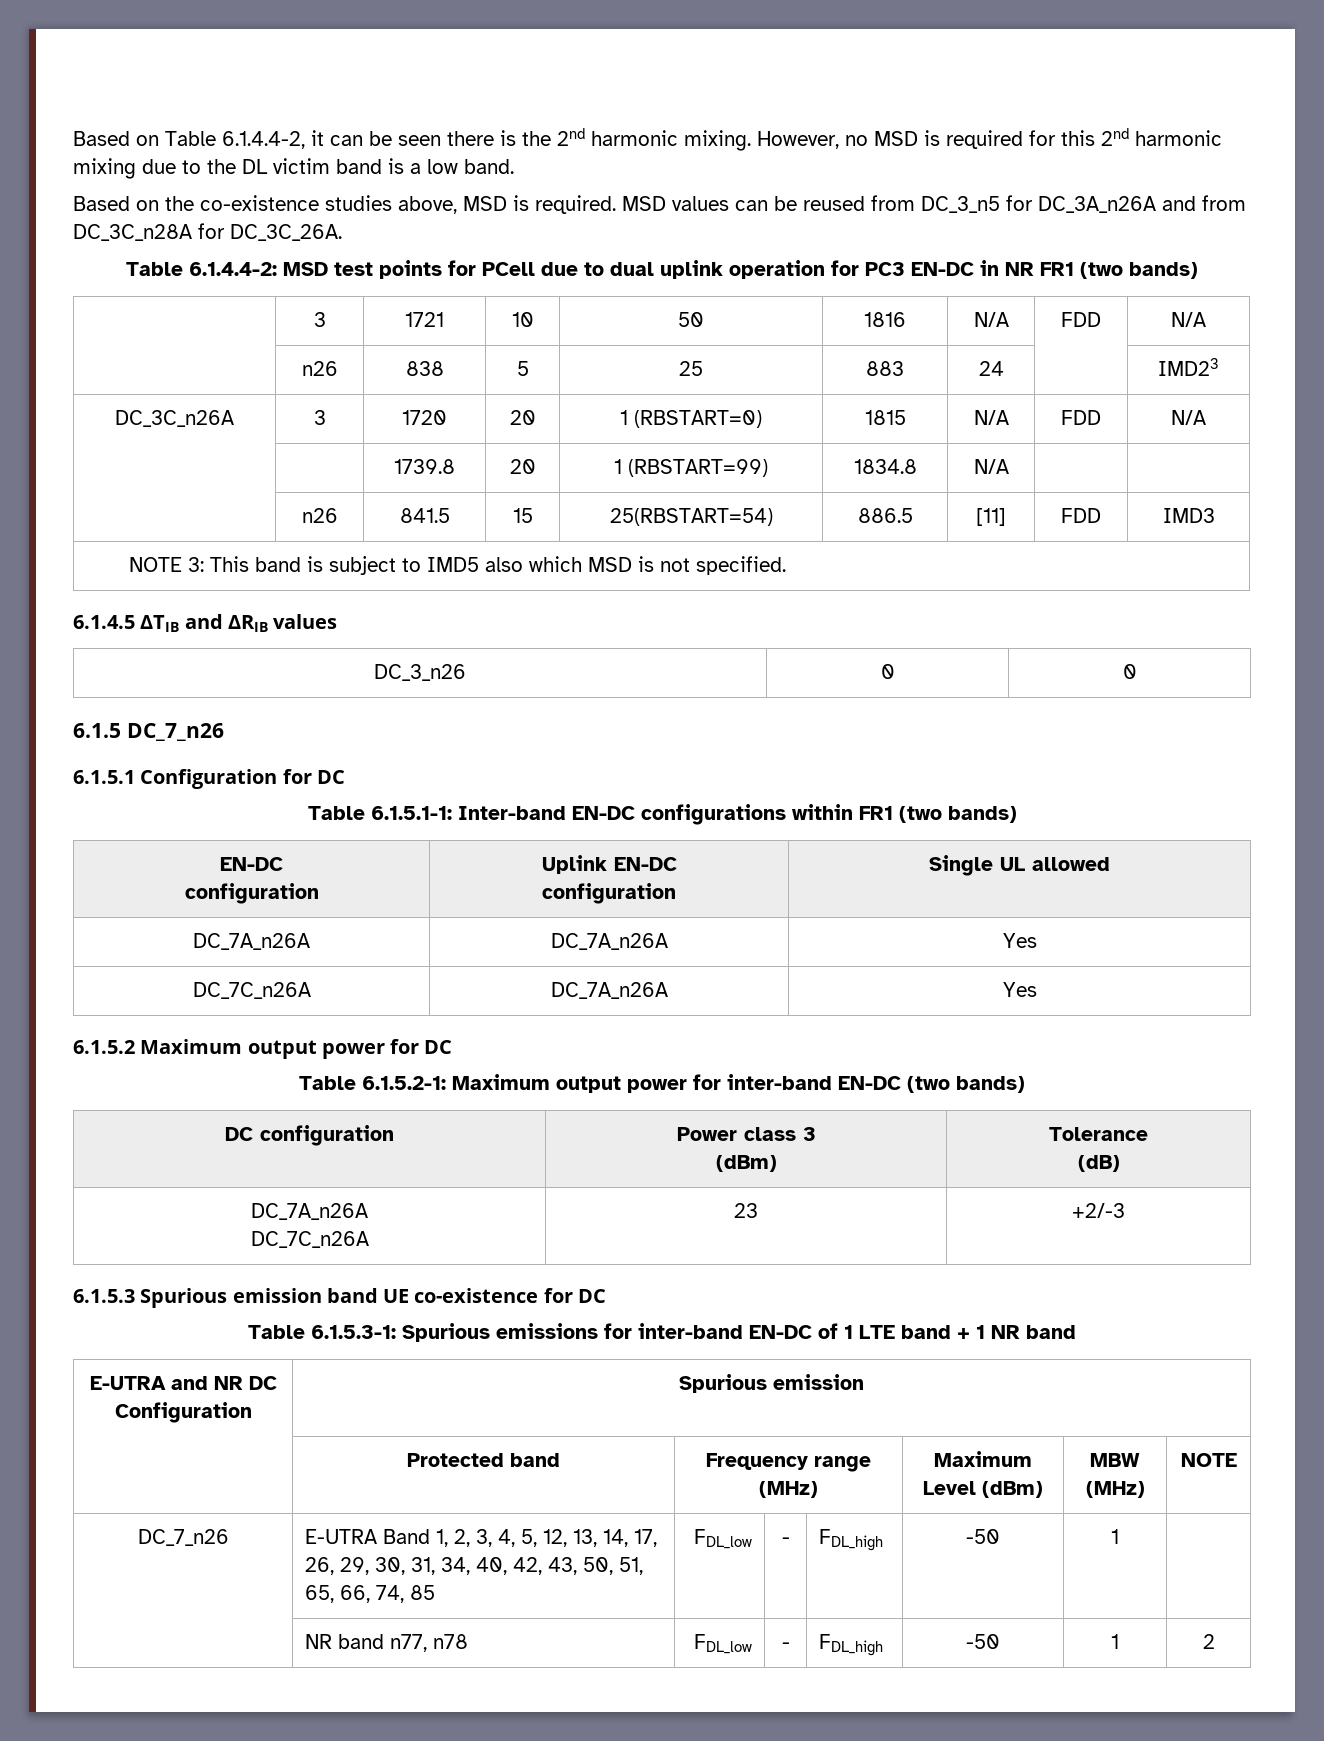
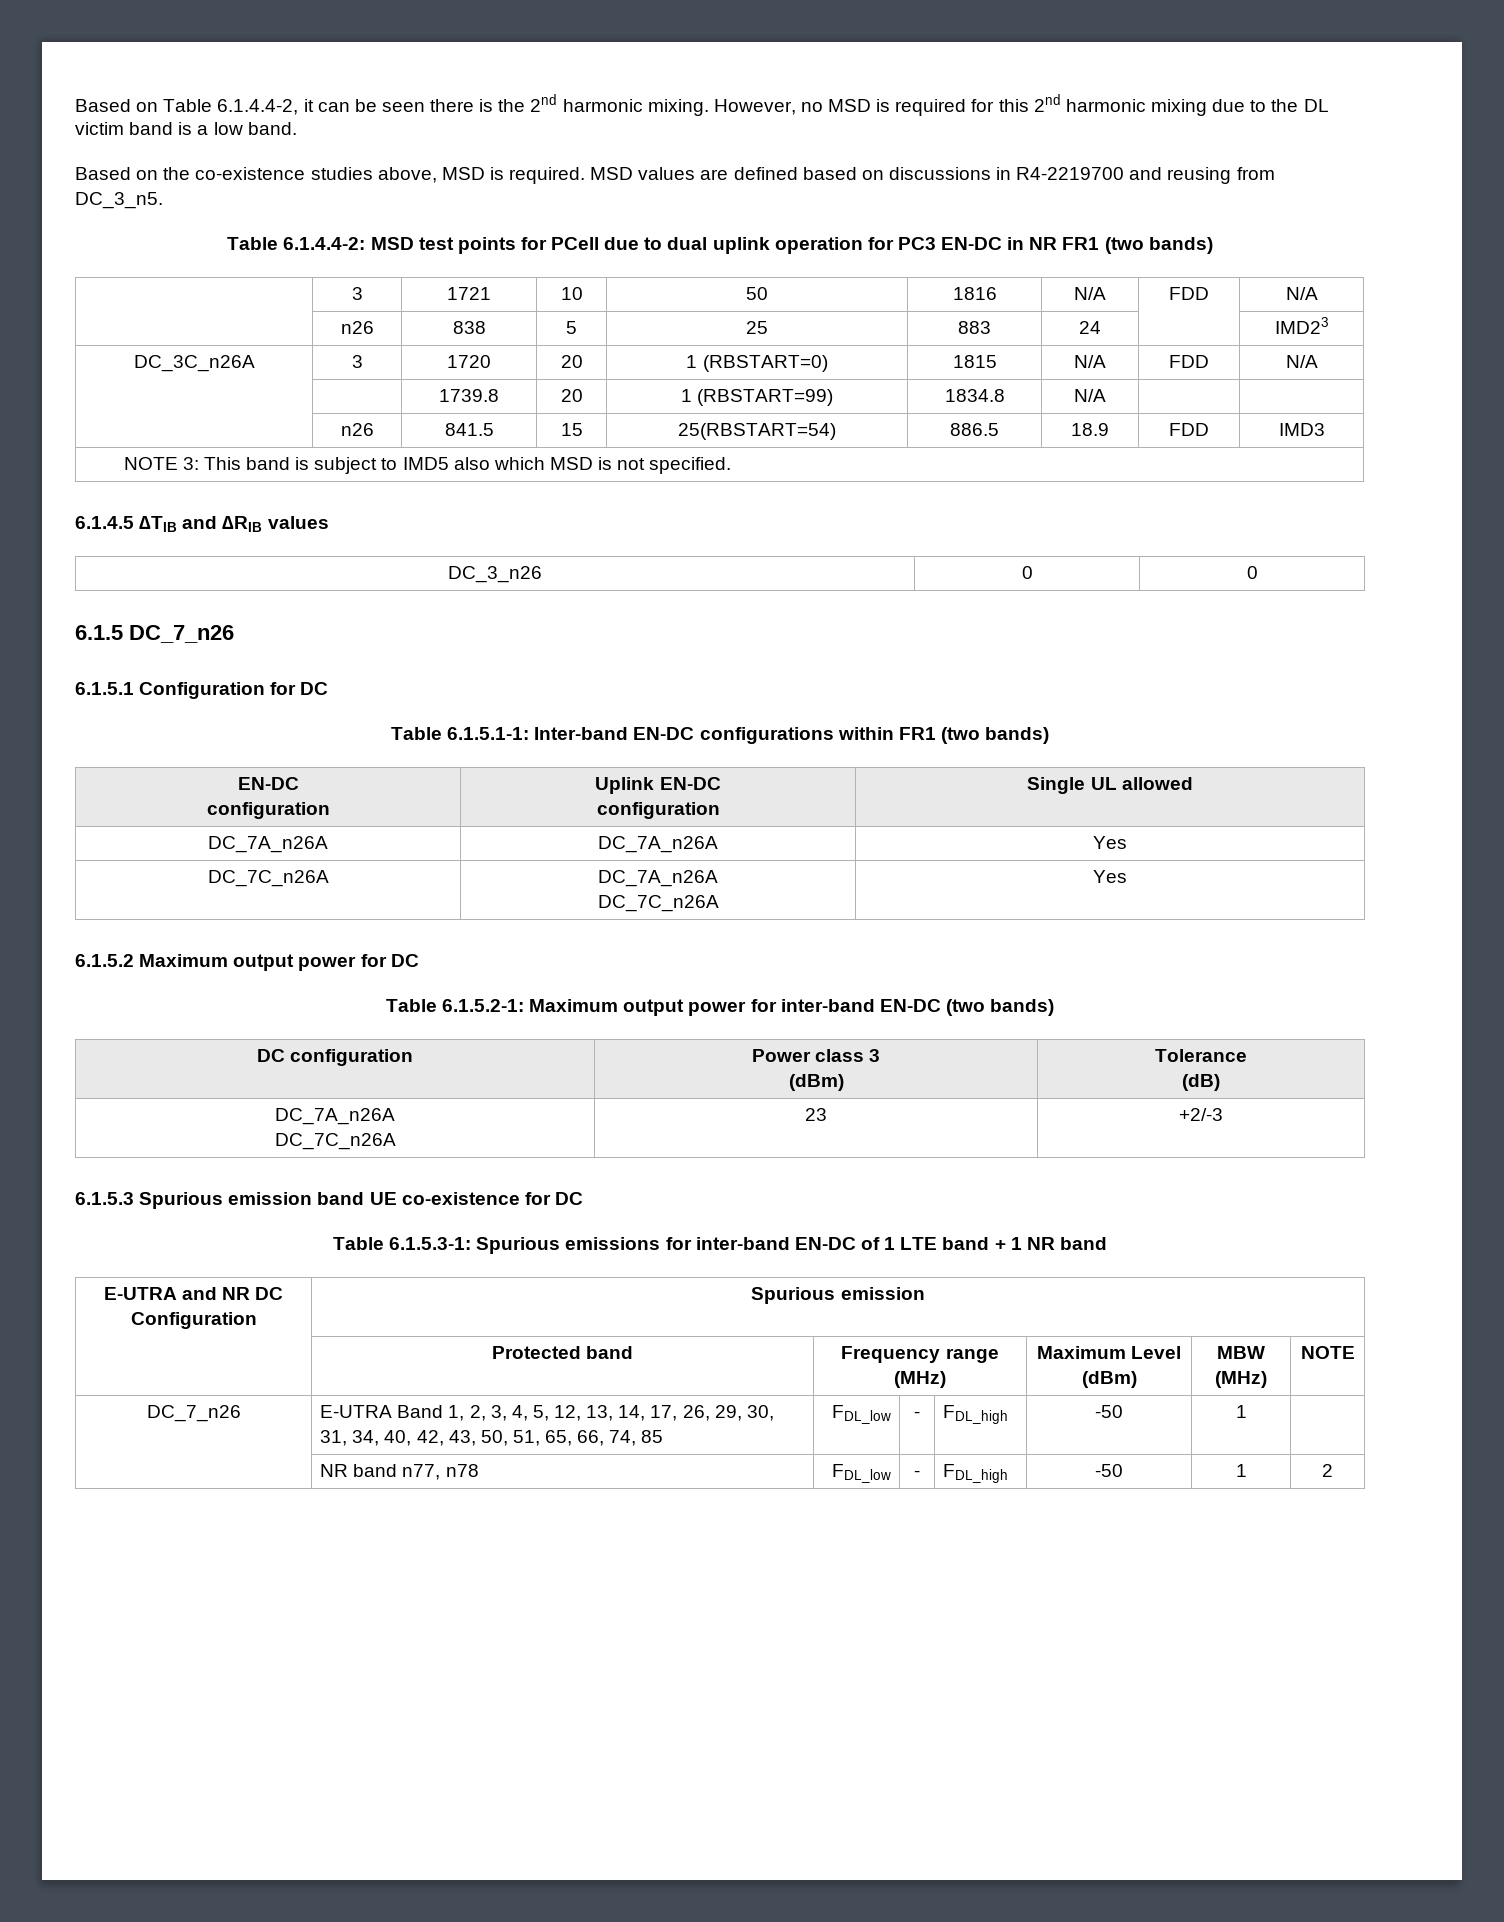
[735,195,1246,213] [73,223,342,241] can be reused from DC_3_n5 for DC_3A_n26A and from DC_3C_n28A for DC_3C_26A. -> [700,167,1275,184] [75,192,163,209] are defined based on discussions in R4-2219700 and reusing from DC_3_n5.
[976,508,1006,526] [11] -> [1071,423,1109,436] 18.9
(668, 990) none -> [597,895,719,912] // DC_7C_n26A

